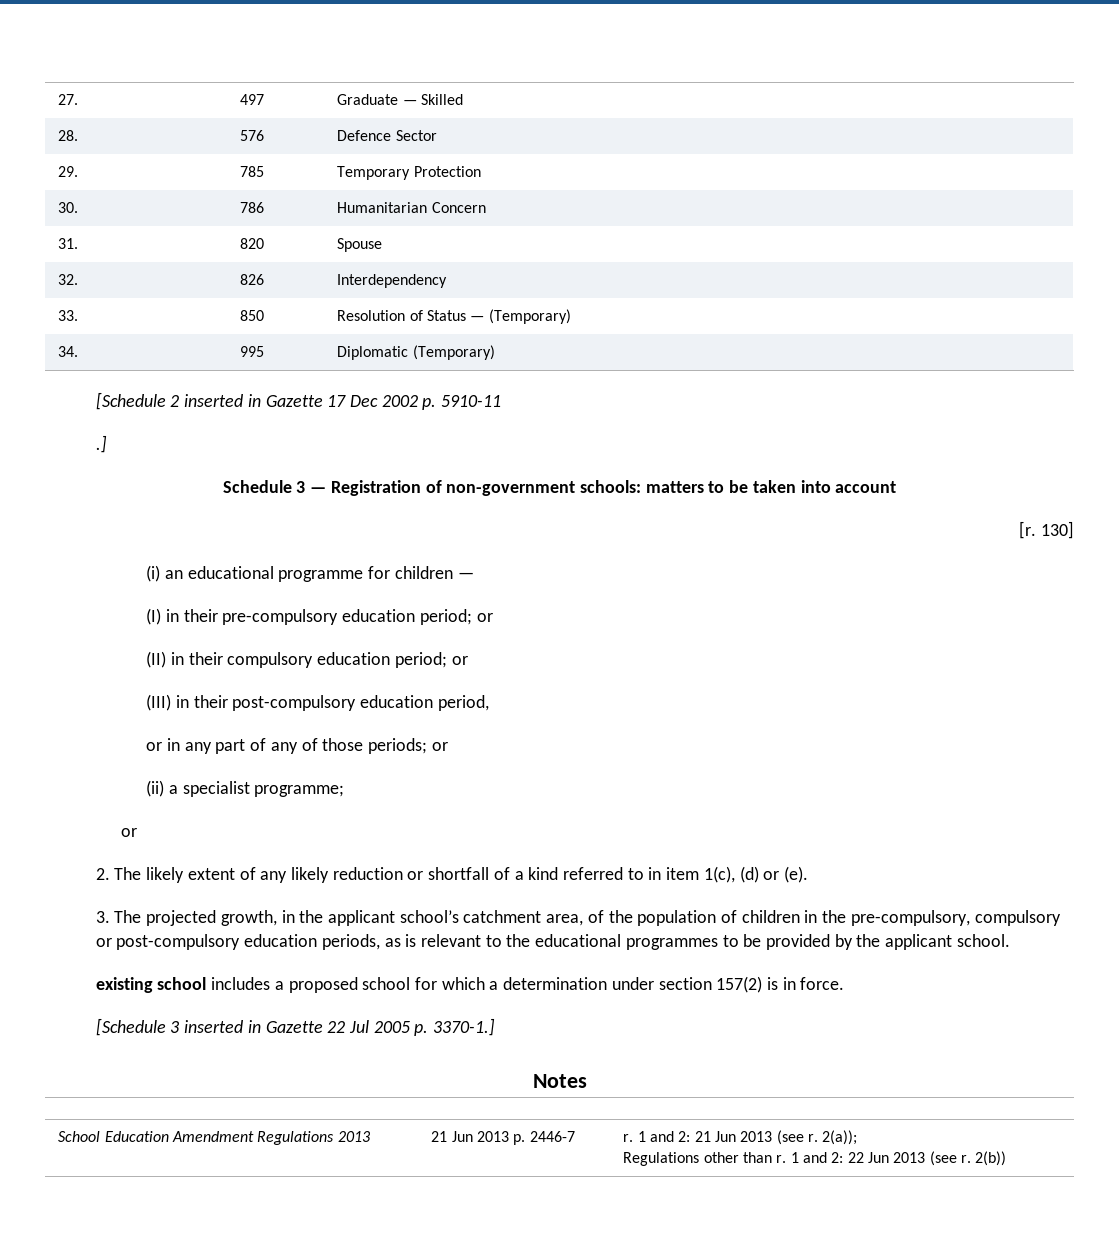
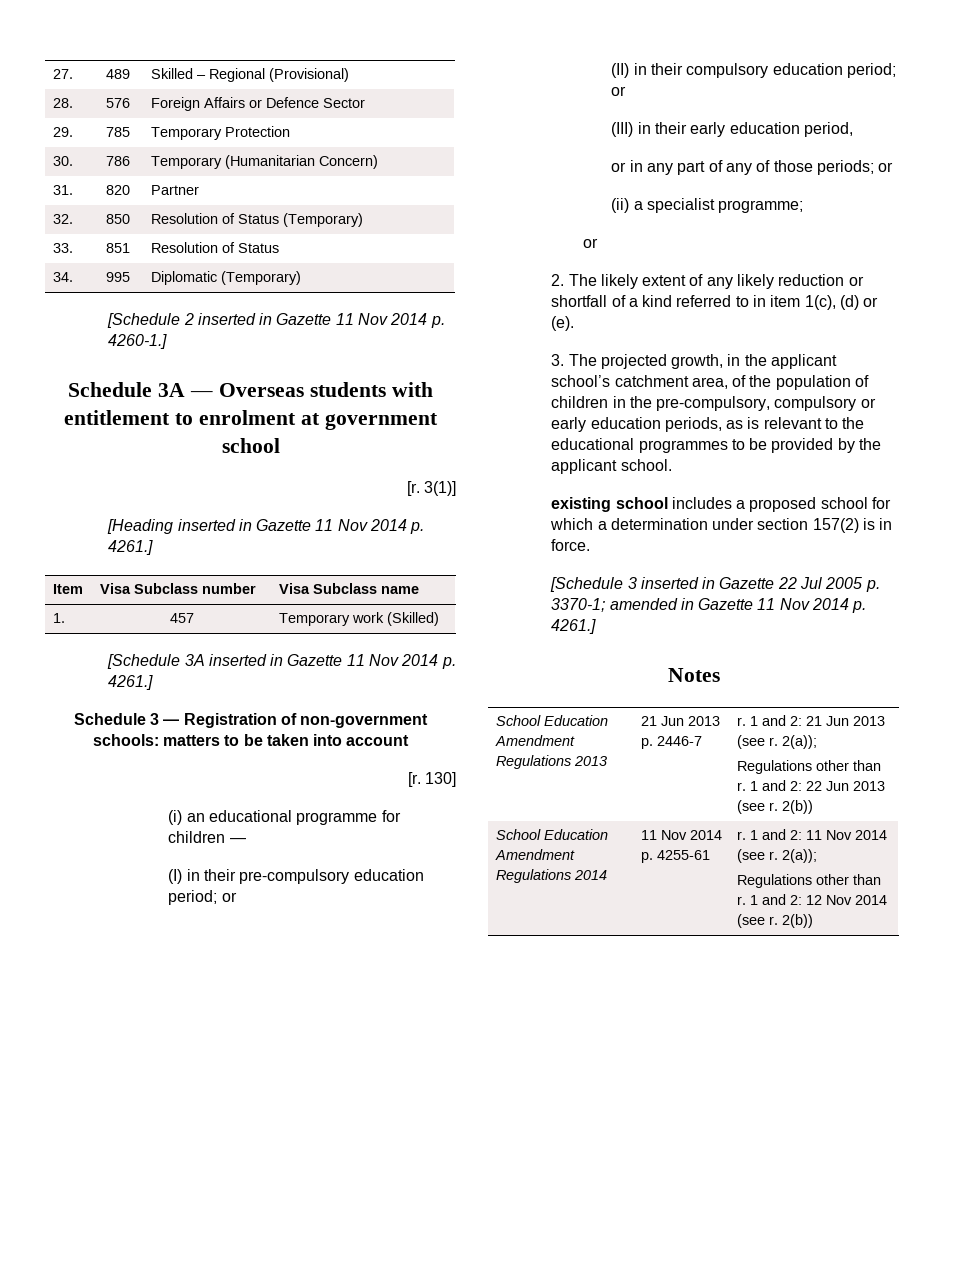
[240,94,264,105] [337,94,463,105] 497 | Graduate — Skilled -> [105,69,130,79] [150,68,349,82] 489 | Skilled – Regional (Provisional)
(264, 135) none -> [150,97,262,111] Foreign Affairs or
[337,202,486,213] Humanitarian Concern -> [150,155,378,169] Temporary (Humanitarian Concern)
[337,238,383,252] Spouse -> [150,185,199,195] Partner
[240,274,264,285] [337,274,448,288] [58,310,79,321] | 826 | Interdependency // 33. -> (73, 219) none
[470,309,571,324] — (Temporary) -> [282,213,363,227] [52,243,73,253] [105,243,130,253] [150,242,279,253] (Temporary) // 33. | 851 | Resolution of Status
[327,395,502,410] [95,435,107,453] 17 Dec 2002 p. 5910-11 // .] -> [335,313,445,328] [108,334,168,349] [68,382,433,397] [64,410,438,430] [221,438,280,453] [406,481,456,496] [107,519,425,534] [108,540,154,555] [52,584,83,594] [99,583,256,594] [278,583,419,594] [52,613,65,623] [170,613,194,623] [278,612,439,626] [107,654,456,669] [108,675,154,690] 11 Nov 2014 p. 4260-1.] // Schedule 3A — Overseas students with entitlement to enrolment at government school // [r. 3(1)] // [Heading inserted in Gazette 11 Nov 2014 p. 4261.] // Item | Visa Subclass number | Visa Subclass name // 1. | 457 | Temporary work (Skilled) // [Schedule 3A inserted in Gazette 11 Nov 2014 p. 4261.]
[232,695,357,711] post-compulsory -> [690,122,726,137] early
[116,934,241,950] post-compulsory -> [551,417,587,432] early
[433,1018,496,1036] 3370-1.] -> [551,598,867,613] [551,619,597,634] 3370-1; amended in Gazette 11 Nov 2014 p. 4261.]
(1007, 1158) none -> [495,829,608,840] [494,849,575,860] [495,869,607,883] [640,830,722,840] [640,850,710,863] [736,829,887,840] [736,849,817,863] [736,874,881,888] [736,894,887,905] [736,914,813,928] // School Education Amendment Regulations 2014 | 11 Nov 2014 p. 4255-61 | r. 1 and 2: 11 Nov 2014 (see r. 2(a)); // Regulations other than r. 1 and 2: 12 Nov 2014 (see r. 2(b))

